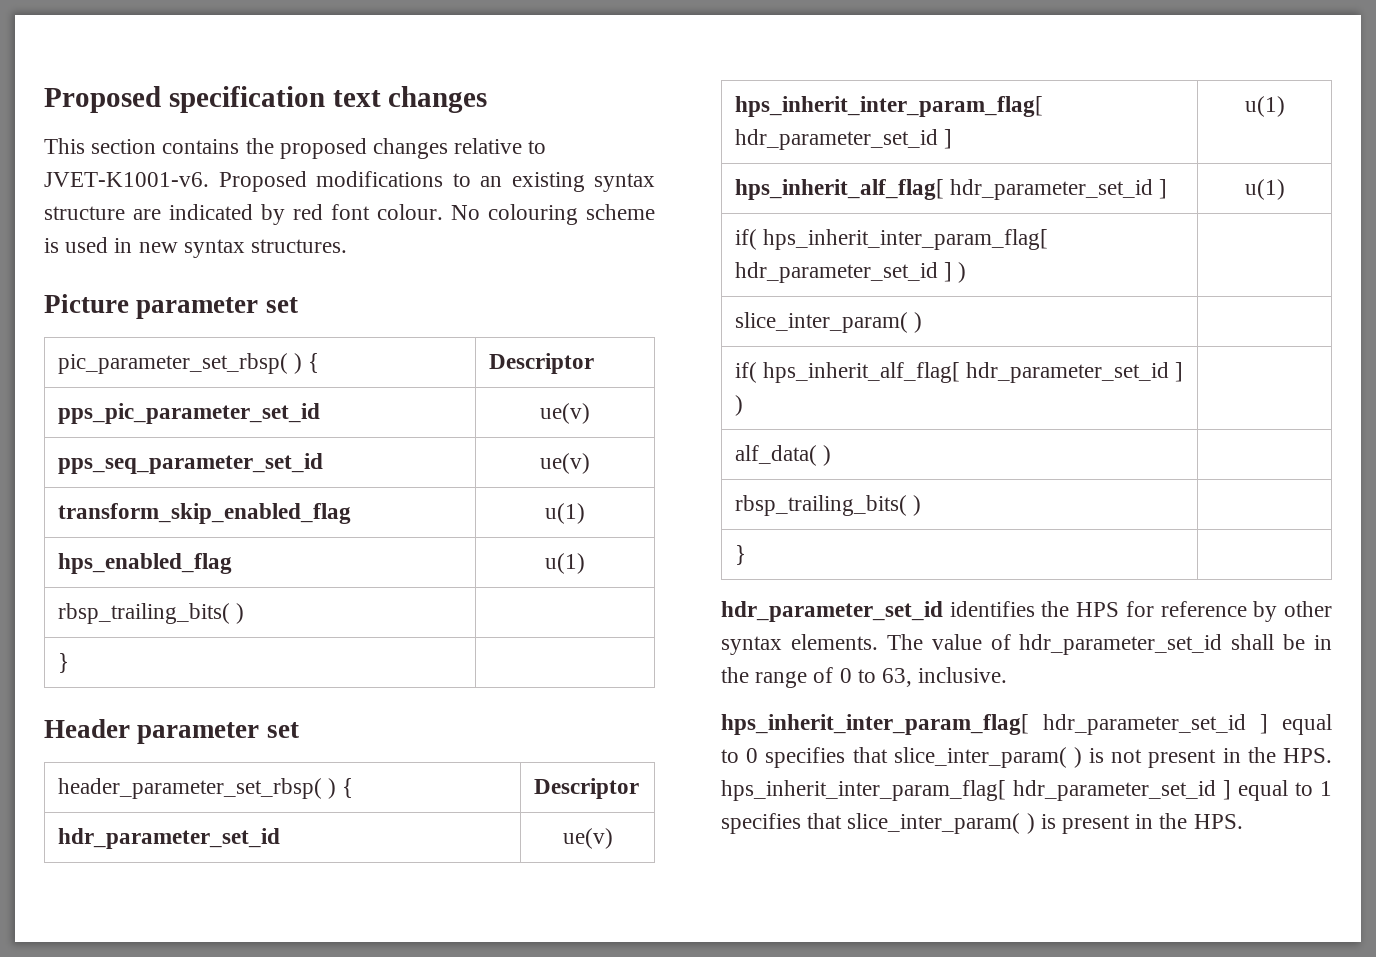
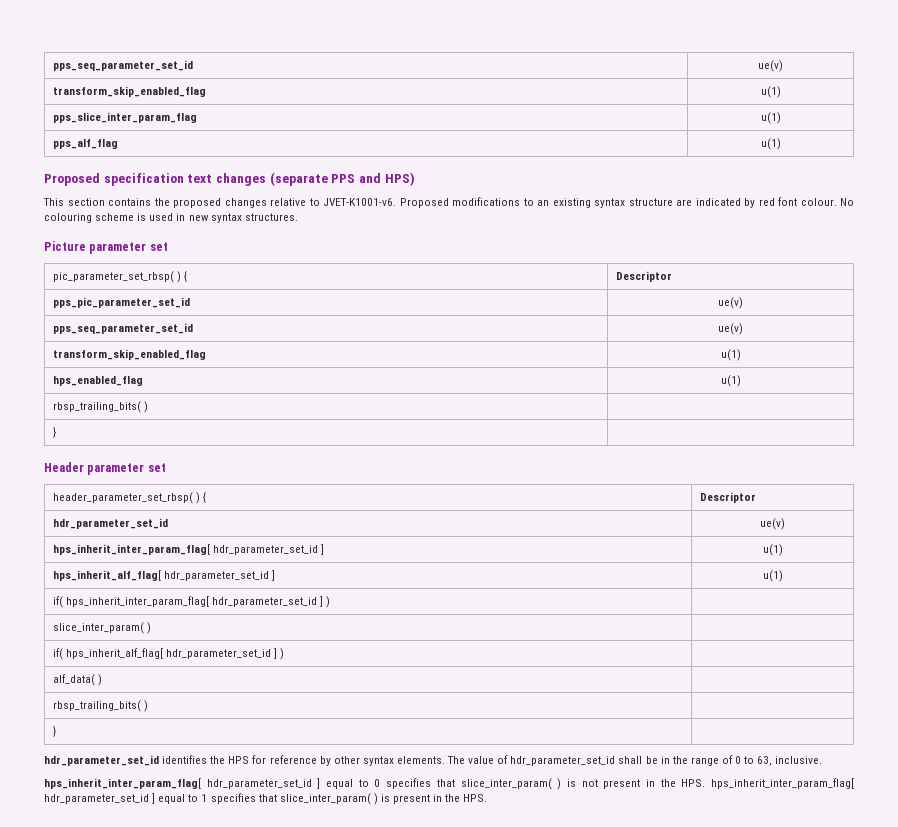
(44, 99) none -> [53,60,194,71] [758,60,783,72] [53,86,207,97] [760,86,781,98] [53,112,198,123] [760,112,781,124] [53,139,119,149] [760,138,781,150] pps_seq_parameter_set_id | ue(v) // transform_skip_enabled_flag | u(1) // pps_slice_inter_param_flag | u(1) // pps_alf_flag | u(1) //
(488, 99) none -> [269,172,415,186] (separate PPS and HPS)

